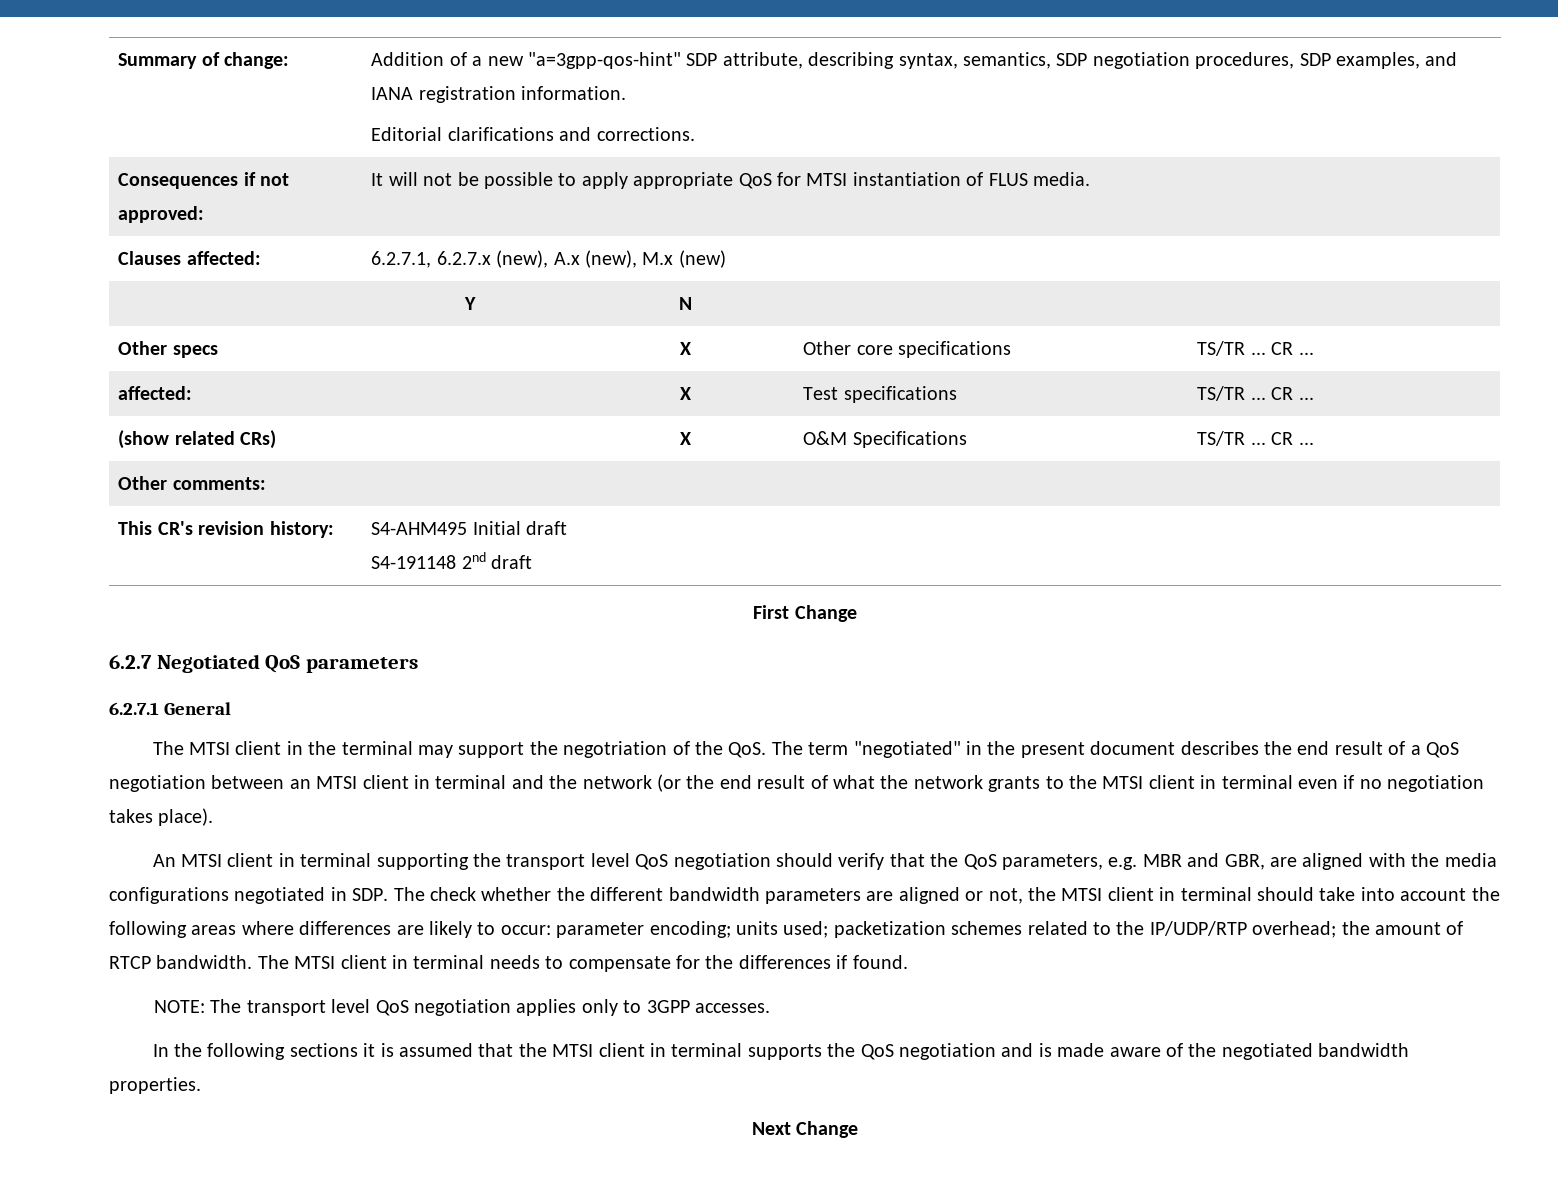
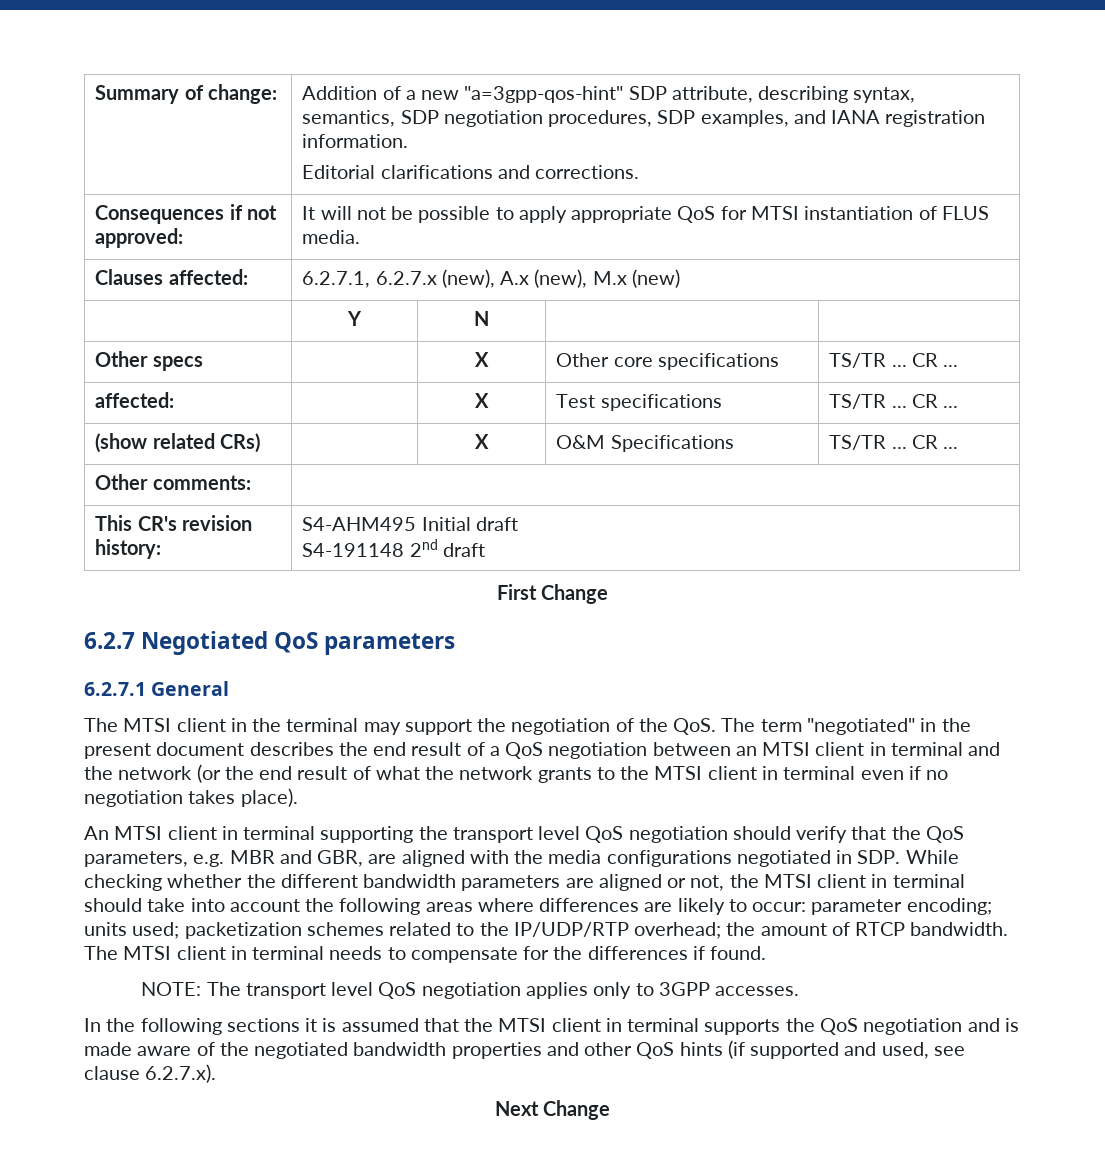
[563,741,668,758] negotriation -> [511,718,611,735] negotiation
[393,887,476,901] The check -> [905,850,959,864] [84,874,162,891] While checking
[109,1077,201,1094] properties. -> [451,1040,965,1059] [84,1064,217,1083] properties and other QoS hints (if supported and used, see clause 6.2.7.x).

